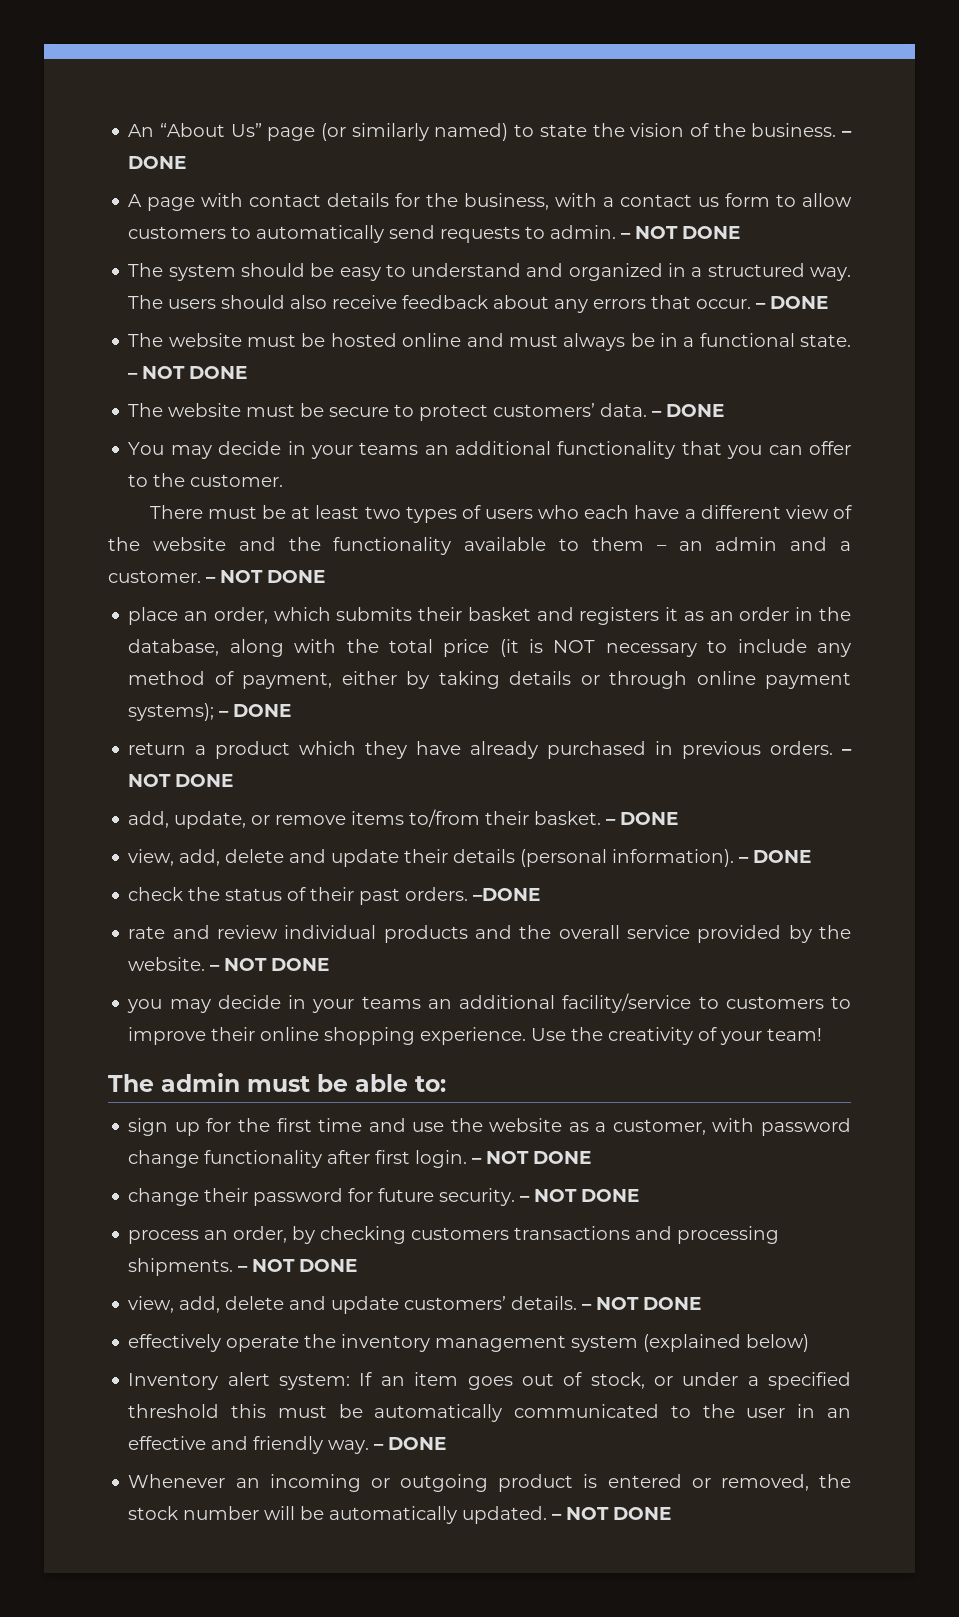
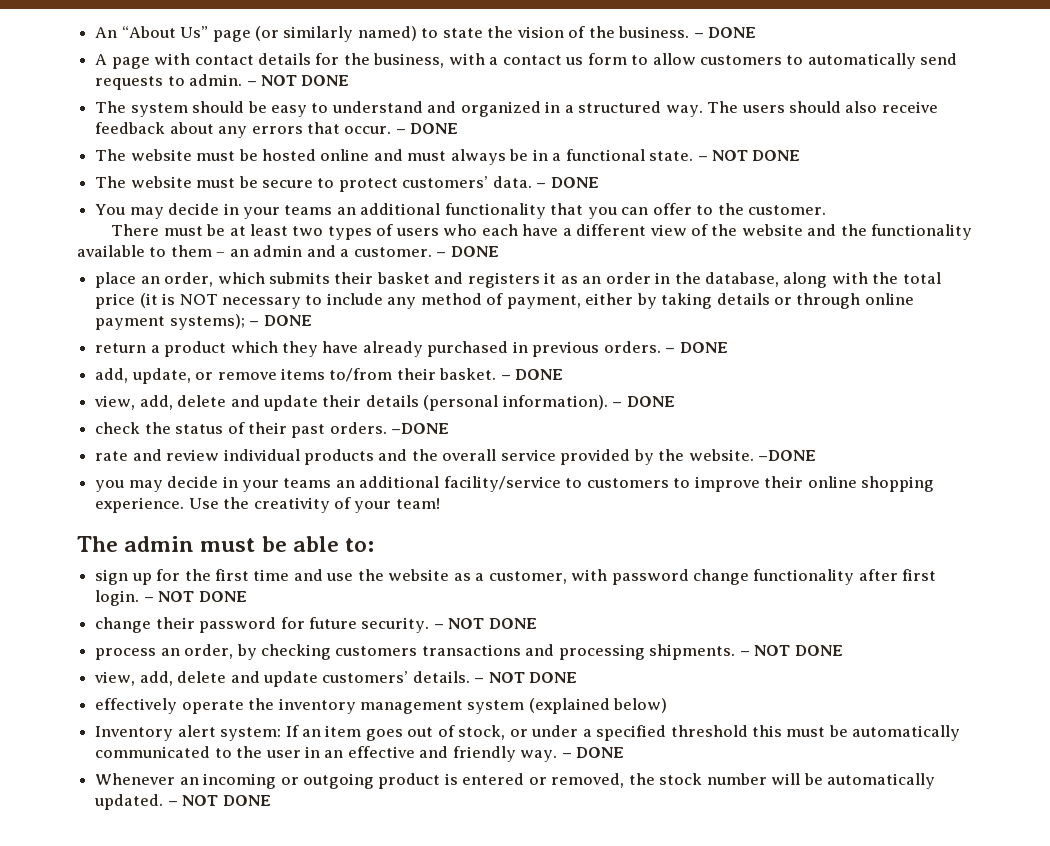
[220,570,263,583] NOT -> (447, 254) none
[128,774,172,787] NOT -> (676, 350) none
[210,958,330,971] – NOT DONE -> [758,450,817,461] –DONE

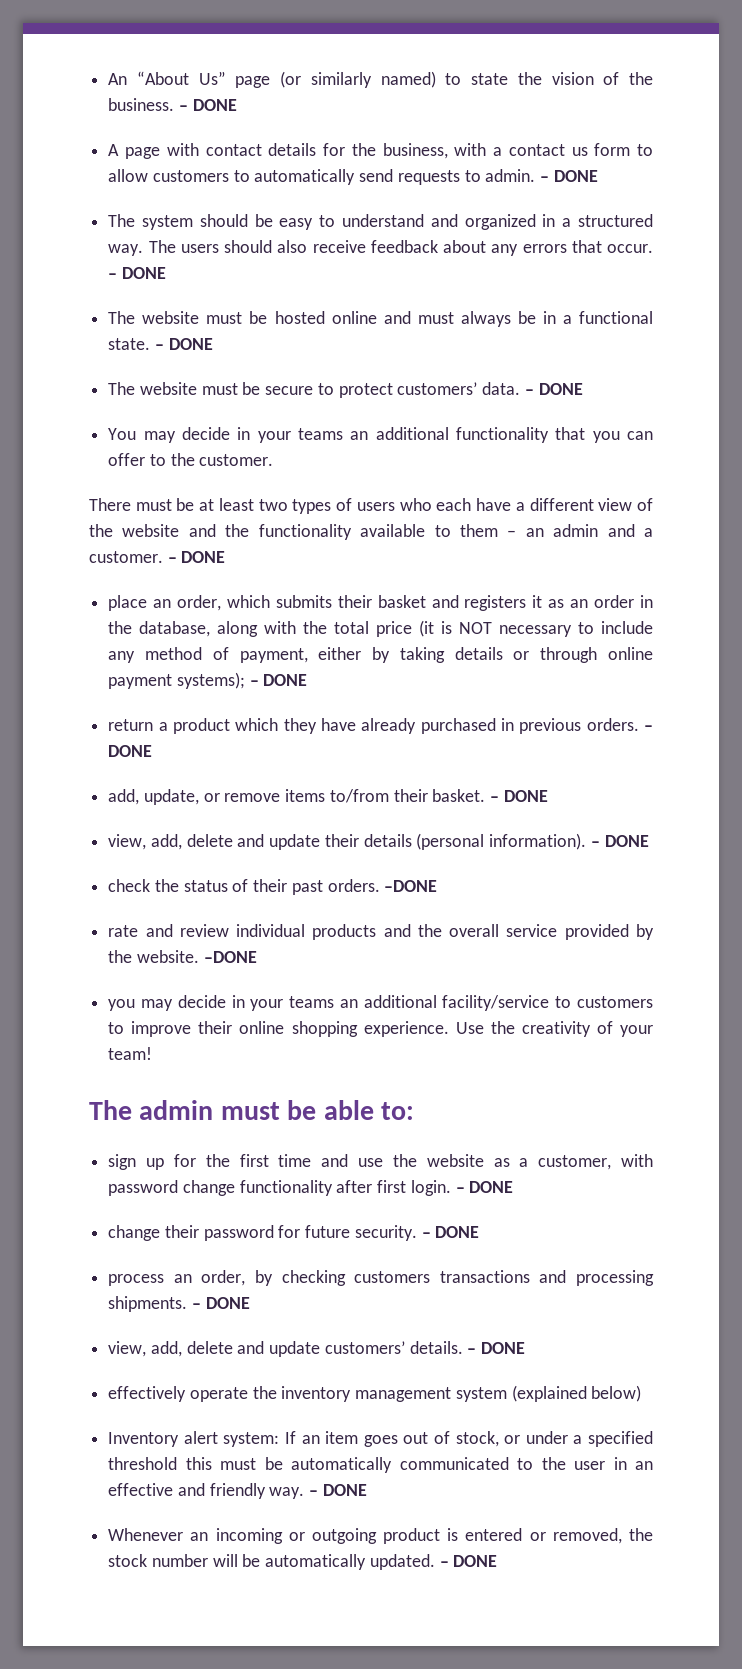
[260,75,297,86] NOT -> (550, 179) none
[711,150,748,161] NOT -> (164, 347) none
[158,591,195,602] NOT -> (465, 1190) none
[448,618,485,629] NOT -> (431, 1235) none
[754,645,791,656] NOT -> (201, 1306) none
[488,672,525,683] NOT -> (477, 1351) none
[182,795,219,806] NOT -> (449, 1564) none

